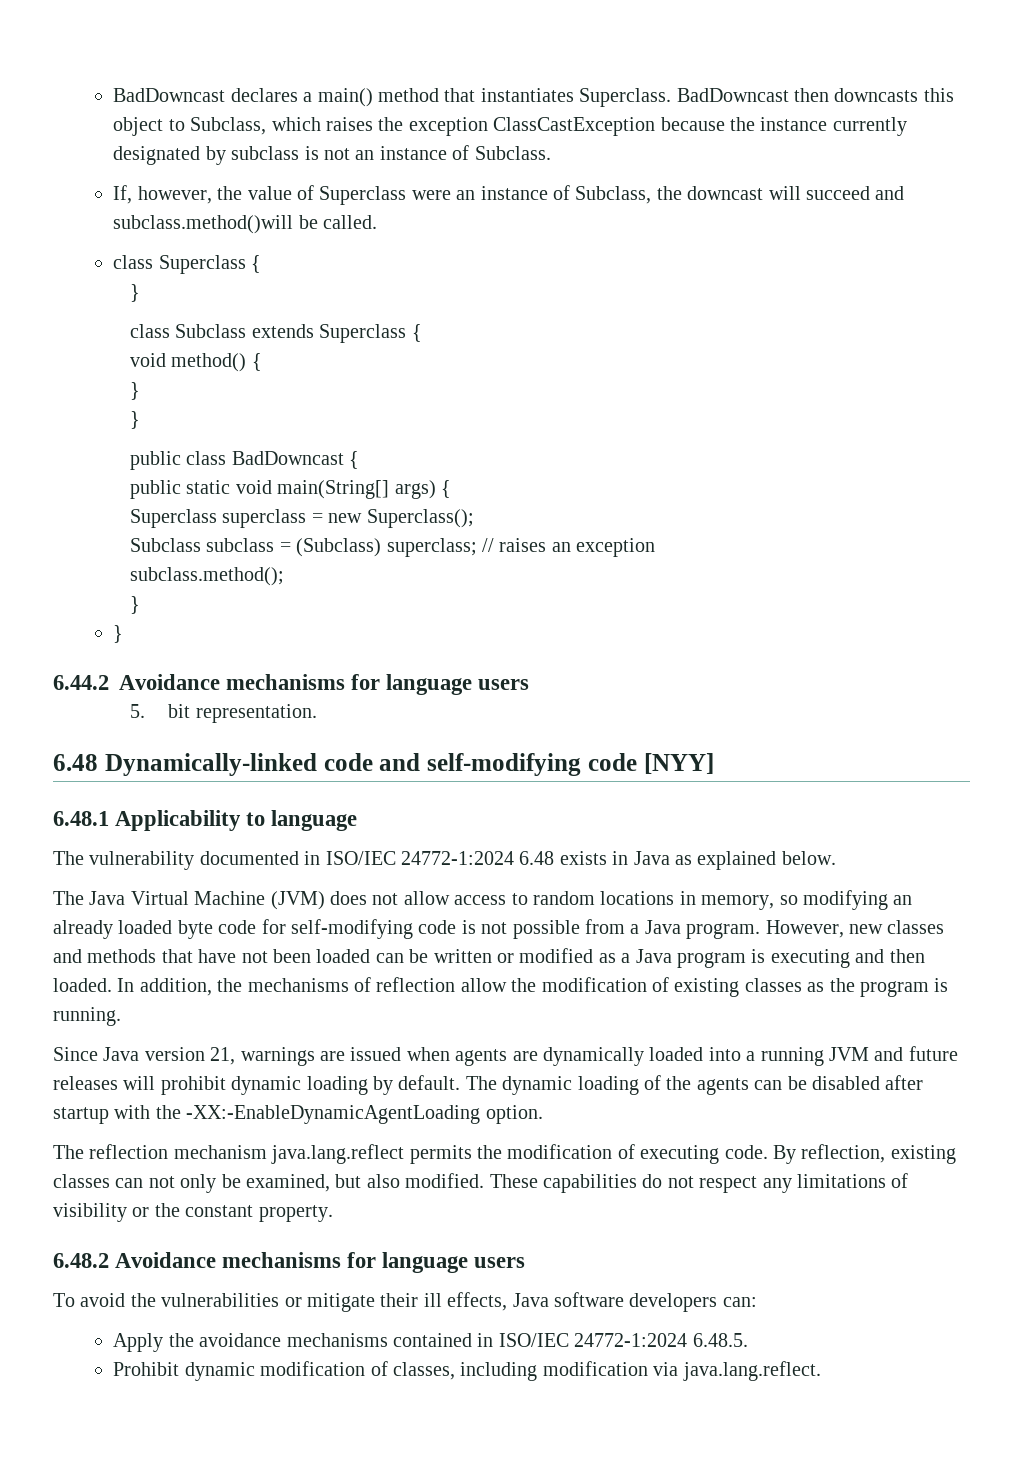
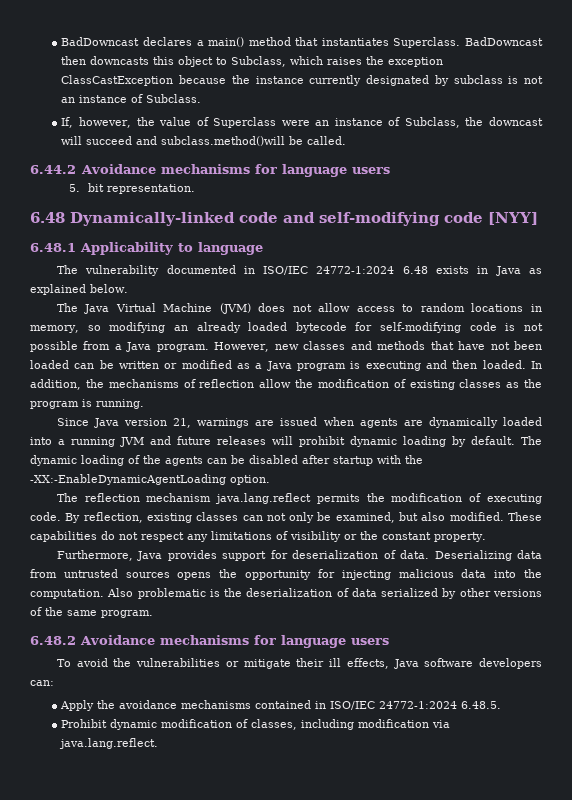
[113,255,262,274] [129,284,140,302] [129,324,422,343] [129,353,262,372] [129,382,140,400] [129,411,140,429] [129,451,360,470] [129,480,451,499] [129,509,474,528] [129,538,656,557] [129,567,284,586] [129,596,140,614] [113,625,124,643] // class Superclass { // } // class Subclass extends Superclass { // void method() { // } // } // public class BadDowncast { // public static void main(String[] args) { // Superclass superclass = new Superclass(); // Subclass subclass = (Subclass) superclass; // raises an exception // subclass.method(); // } // } -> (347, 140) none
[177,920,257,939] byte code -> [295,322,347,333] bytecode
(333, 1213) none -> [56,550,542,561] [30,569,542,580] [30,588,542,599] [30,607,153,618] // Furthermore, Java provides support for deserialization of data. Deserializing data from untrusted sources opens the opportunity for injecting malicious data into the computation. Also problematic is the deserialization of data serialized by other versions of the same program.

